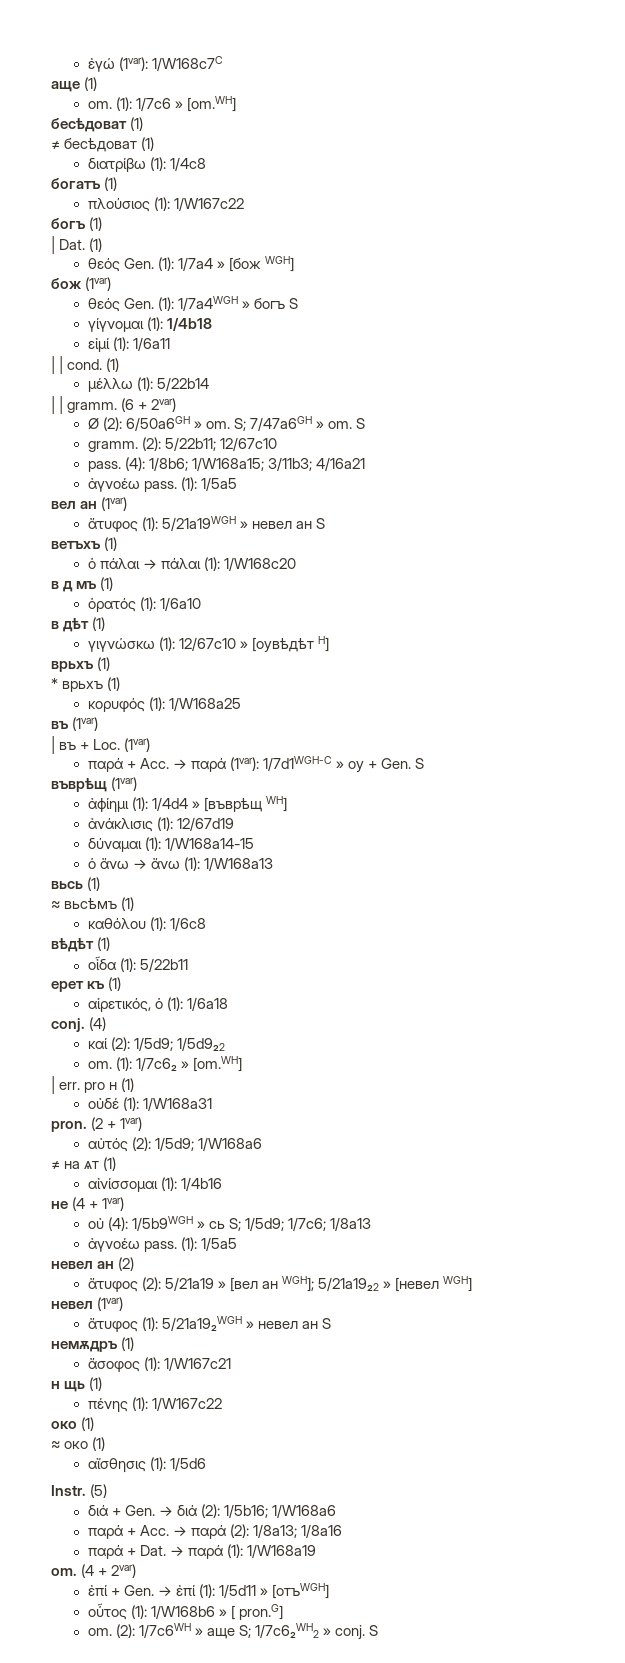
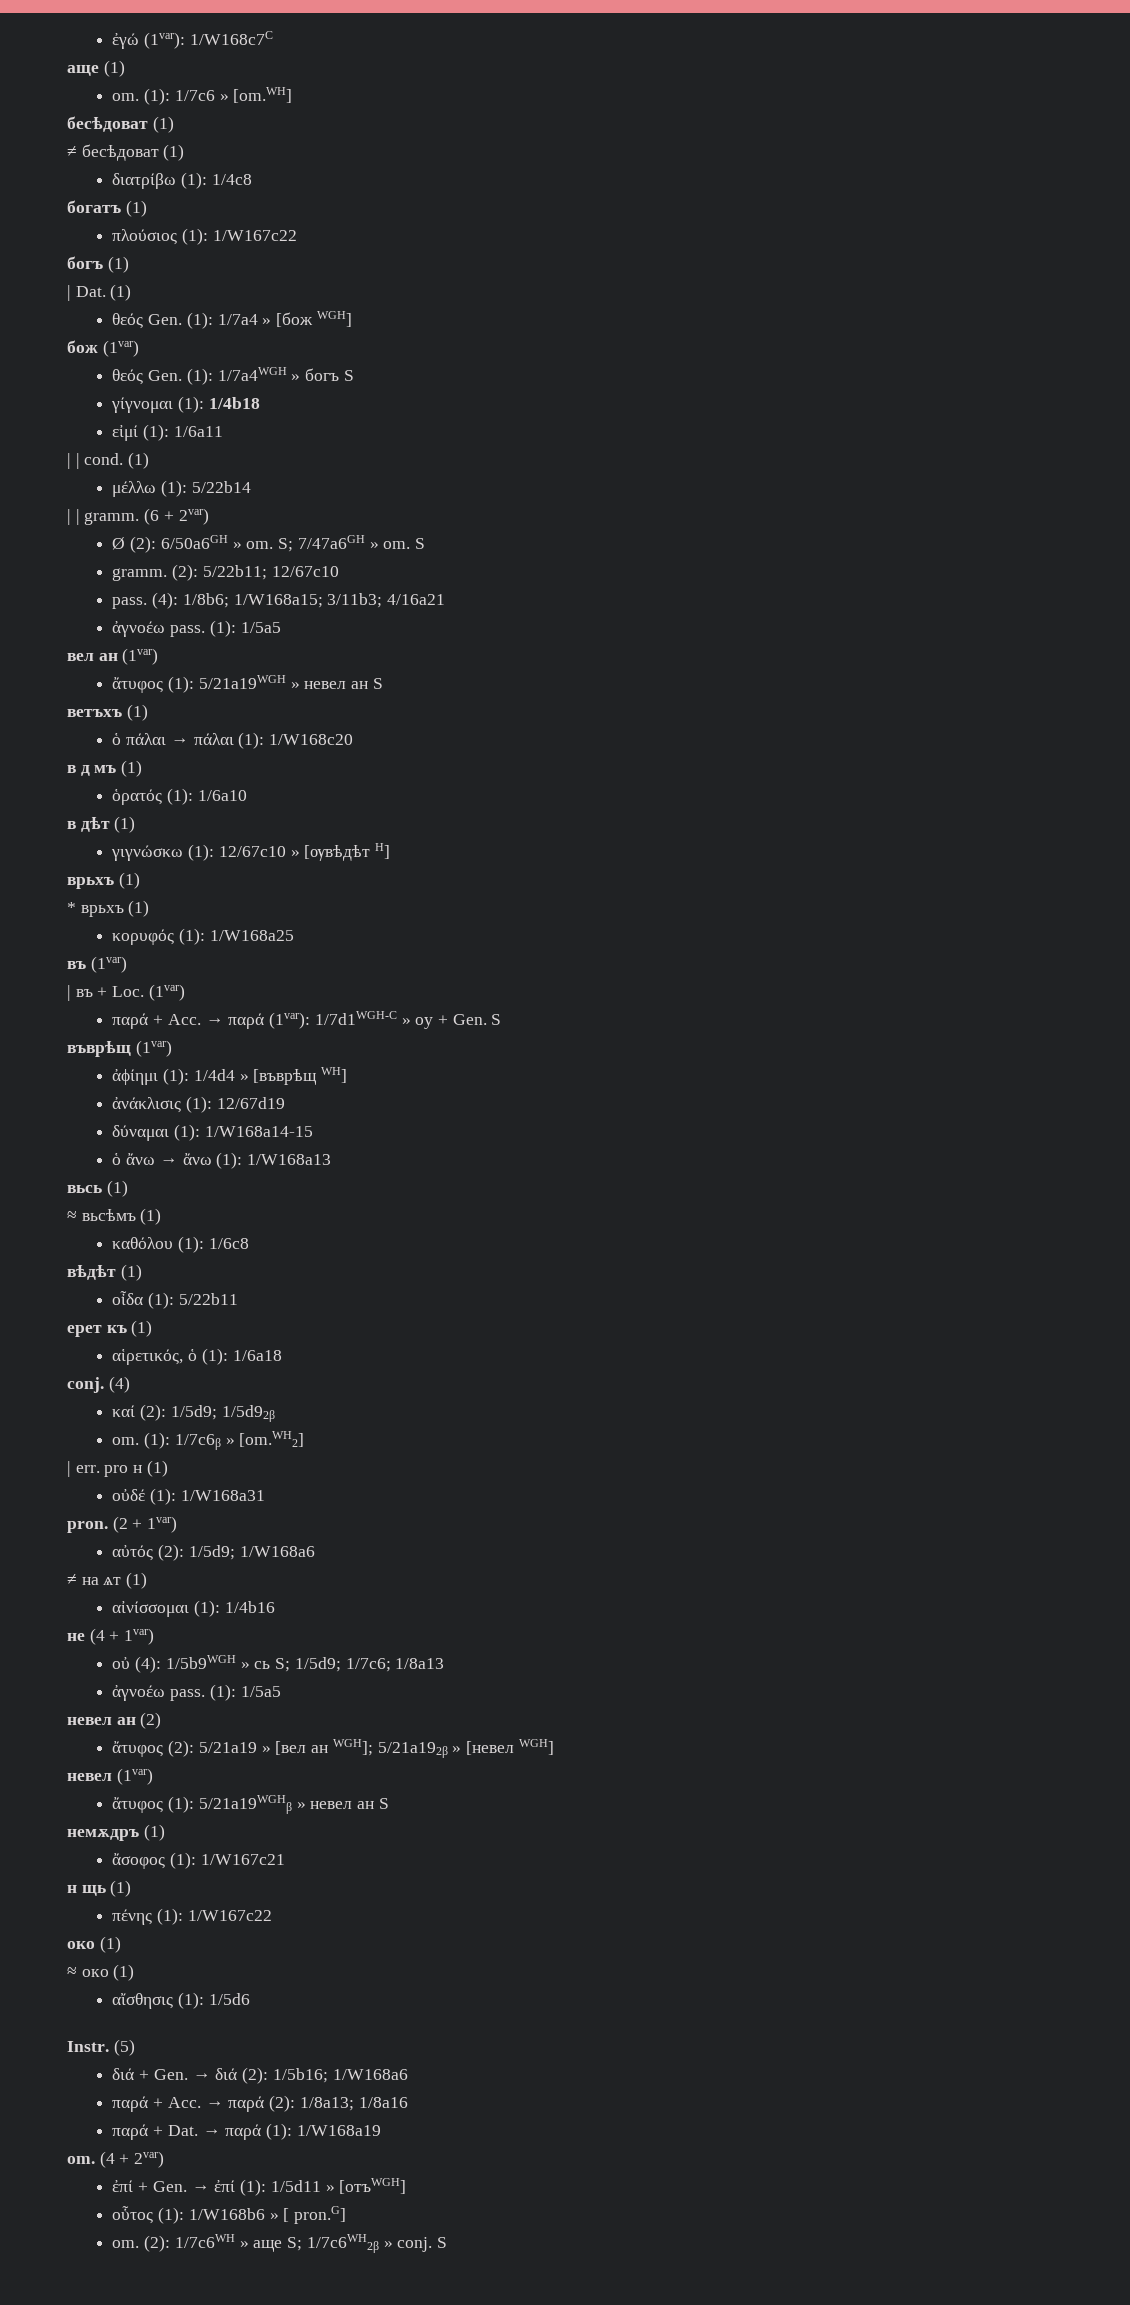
[176,1037,225,1052] [87,1056,242,1072] 1/5d9₂2 // om. (1): 1/7c6₂ » [om.WH] -> [221,1405,275,1422] [112,1431,305,1450] 1/5d92β // om. (1): 1/7c6β » [om.WH2]
[318,1277,380,1292] 5/21a19₂2 -> [377,1742,448,1758] 5/21a192β
[161,1316,242,1332] 5/21a19₂WGH -> [198,1795,292,1814] 5/21a19WGHβ
[255,1623,320,1639] 1/7c6₂WH2 -> [306,2234,379,2253] 1/7c6WH2β

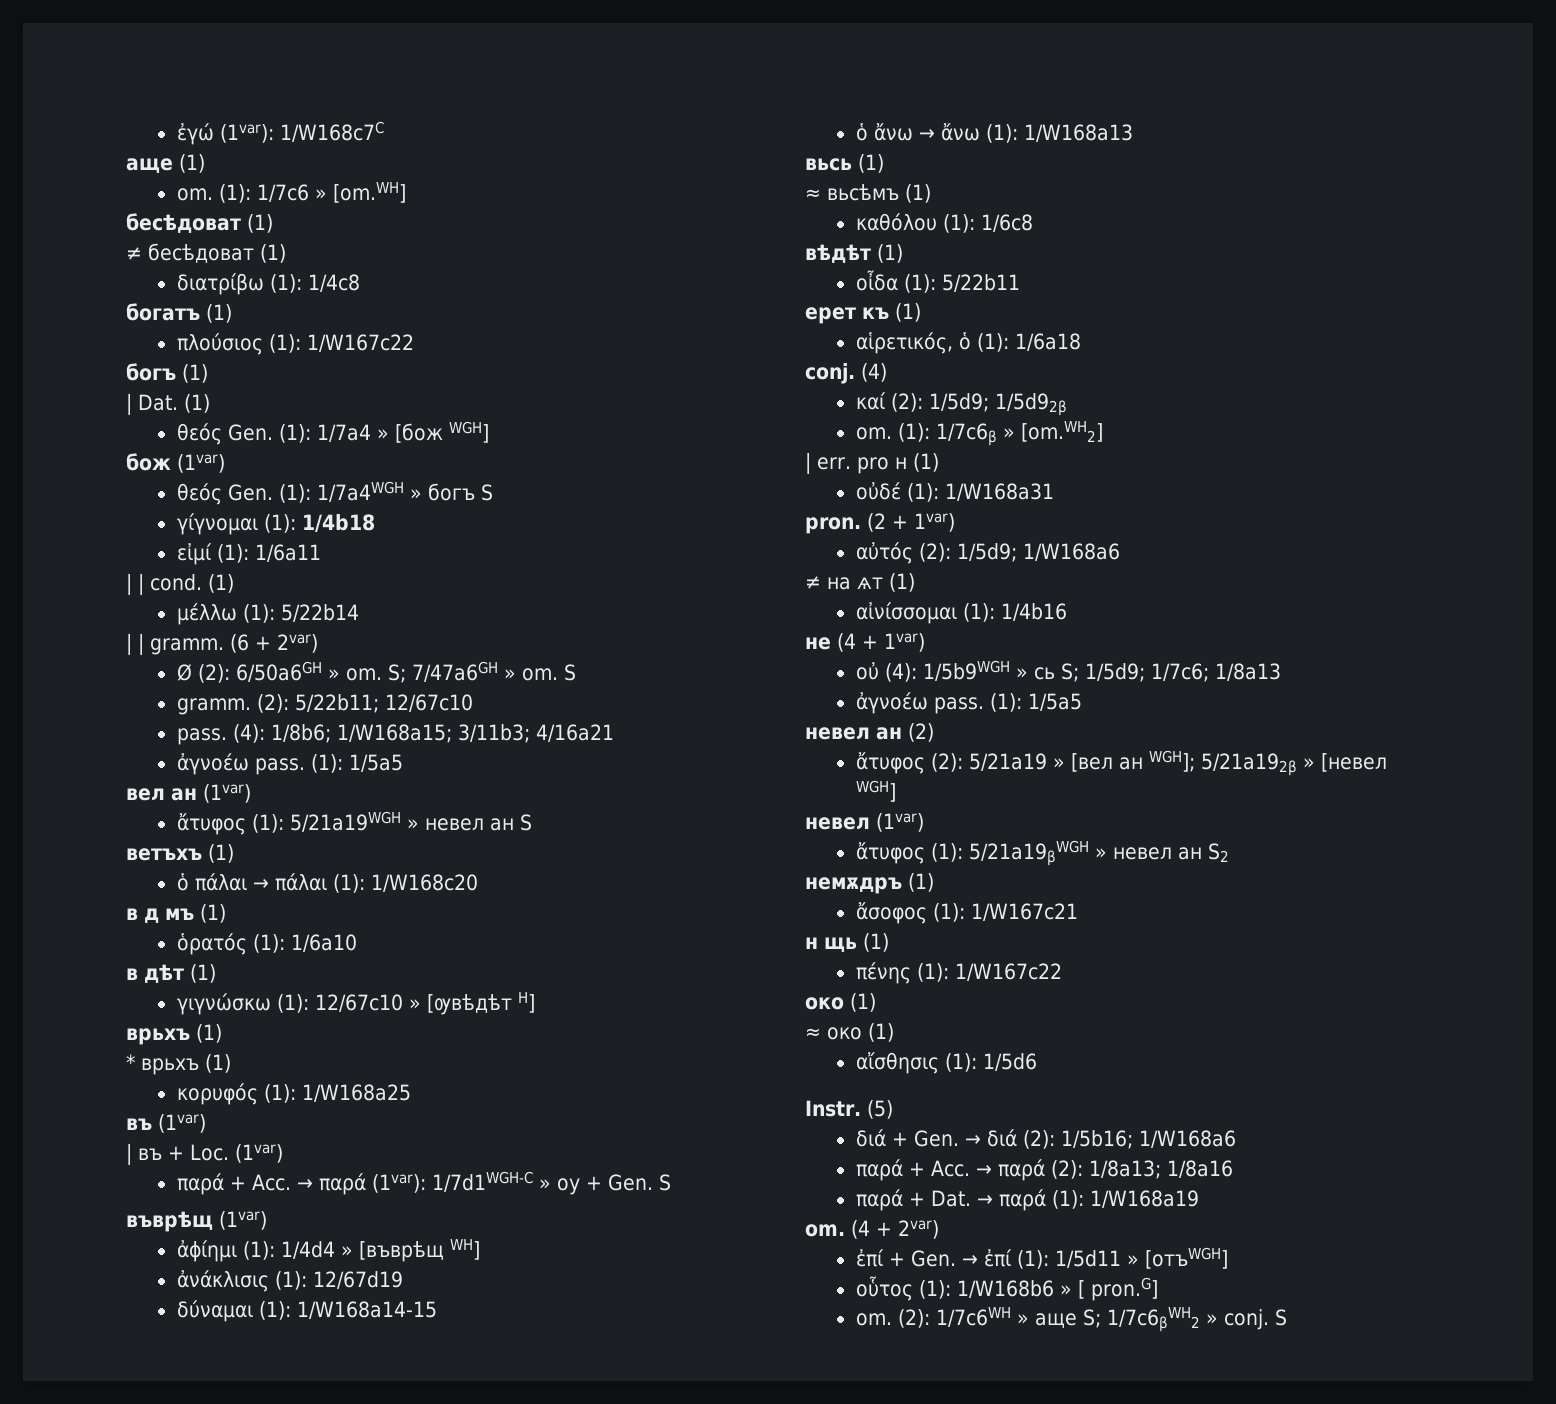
[198,1795,389,1814] 5/21a19WGHβ » невел ан S -> [968,840,1229,866] 5/21a19βWGH » невел ан S2
[306,2234,379,2253] 1/7c6WH2β -> [1106,1307,1200,1332] 1/7c6βWH2

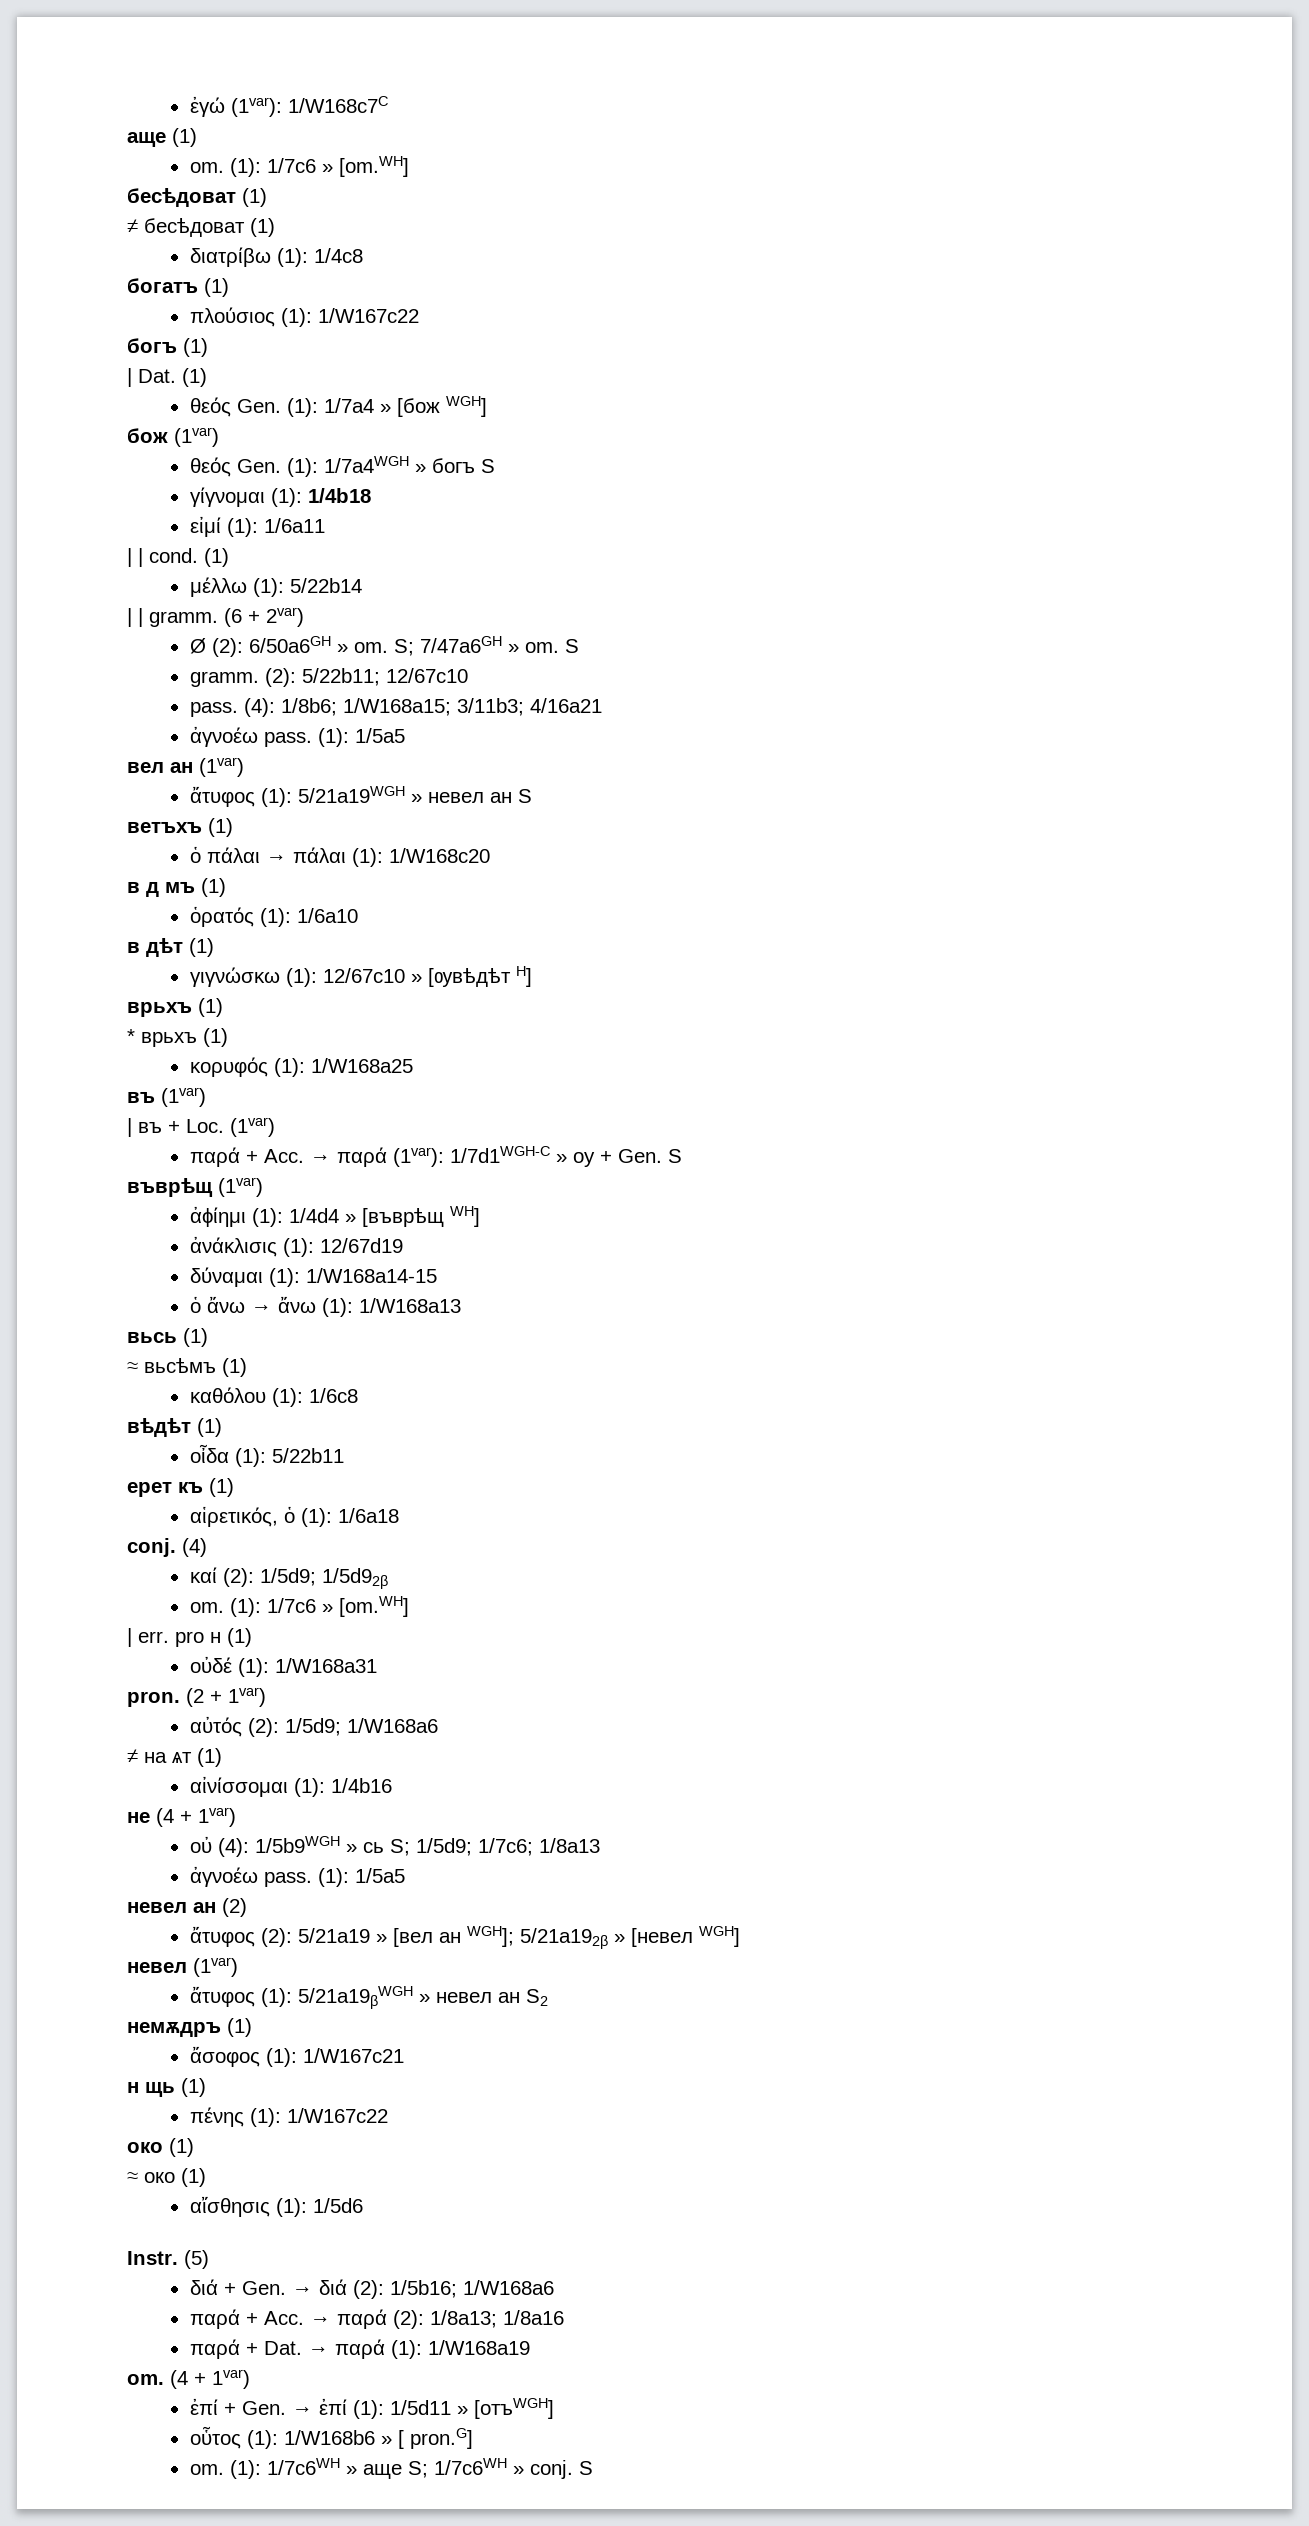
[935,421,1103,446] 1/7c6β » [om.WH2] -> [266,1596,409,1617] 1/7c6 » [om.WH]
[898,1220,939,1239] 2var) -> [212,2369,250,2389] 1var)
[897,1309,930,1328] (2): -> [229,2460,261,2479] (1):
[1106,1307,1200,1332] 1/7c6βWH2 -> [433,2458,507,2475] 1/7c6WH

